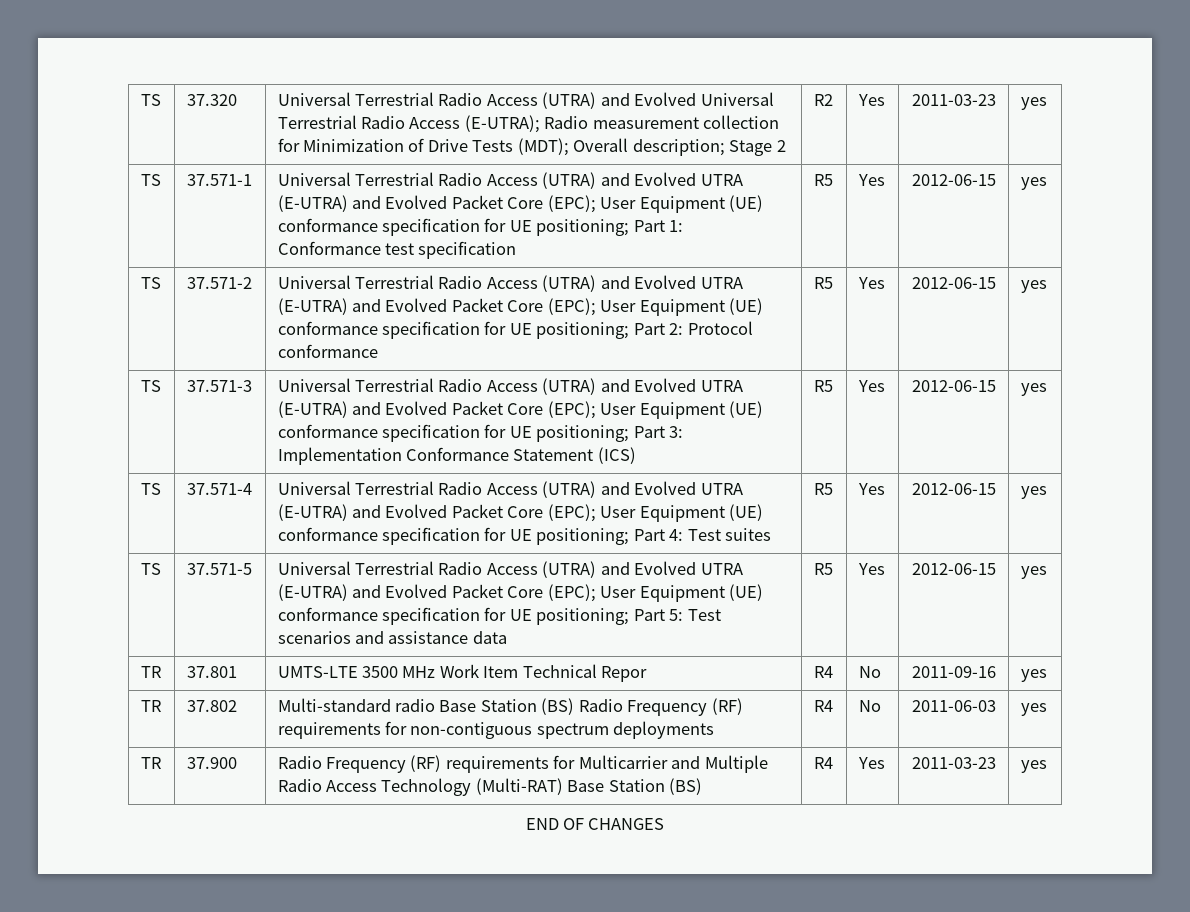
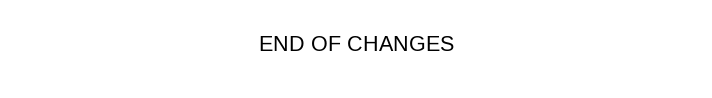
[140,94,161,106] [186,94,237,106] [277,92,774,109] [277,115,780,133] [277,138,786,156] [813,94,833,106] [857,94,885,106] [912,94,997,106] [1020,97,1047,110] [140,174,161,186] [186,174,252,186] [277,172,743,189] [277,195,764,213] [277,218,684,236] [277,241,517,259] [813,174,833,186] [857,174,885,186] [912,174,997,186] [1020,177,1047,190] [140,277,161,289] [186,277,252,289] [277,275,743,292] [277,298,764,316] [277,321,753,339] [277,344,378,358] [813,277,833,289] [857,277,885,289] [912,277,997,289] [1020,280,1047,293] [140,380,161,392] [186,380,252,392] [277,378,743,395] [277,401,764,419] [277,424,684,442] [277,447,636,465] [813,380,833,392] [857,380,885,392] [912,380,997,392] [1020,383,1047,396] [140,483,161,495] [186,483,252,495] [277,481,743,498] [277,504,764,522] [277,527,772,545] [813,483,833,495] [857,483,885,495] [912,483,997,495] [1020,486,1047,499] [140,563,161,575] [186,563,252,575] [277,561,743,578] [277,584,764,602] [277,607,721,625] [277,631,507,644] [813,563,833,575] [857,563,885,575] [912,563,997,575] [1020,566,1047,579] [140,666,161,678] [186,666,237,678] [277,664,648,682] [813,666,833,678] [858,666,881,678] [912,666,997,678] [1020,669,1047,682] [140,700,161,712] [186,700,237,712] [277,698,743,716] [277,721,715,739] [813,700,833,712] [858,700,881,712] [912,700,997,712] [1020,703,1047,716] [140,757,161,769] [186,757,237,769] [277,755,768,773] [277,778,703,796] [813,757,833,769] [857,757,885,769] [912,757,997,769] [1020,760,1047,773] TS | 37.320 | Universal Terrestrial Radio Access (UTRA) and Evolved Universal Terrestrial Radio Access (E-UTRA); Radio measurement collection for Minimization of Drive Tests (MDT); Overall description; Stage 2 | R2 | Yes | 2011-03-23 | yes // TS | 37.571-1 | Universal Terrestrial Radio Access (UTRA) and Evolved UTRA (E-UTRA) and Evolved Packet Core (EPC); User Equipment (UE) conformance specification for UE positioning; Part 1: Conformance test specification | R5 | Yes | 2012-06-15 | yes // TS | 37.571-2 | Universal Terrestrial Radio Access (UTRA) and Evolved UTRA (E-UTRA) and Evolved Packet Core (EPC); User Equipment (UE) conformance specification for UE positioning; Part 2: Protocol conformance | R5 | Yes | 2012-06-15 | yes // TS | 37.571-3 | Universal Terrestrial Radio Access (UTRA) and Evolved UTRA (E-UTRA) and Evolved Packet Core (EPC); User Equipment (UE) conformance specification for UE positioning; Part 3: Implementation Conformance Statement (ICS) | R5 | Yes | 2012-06-15 | yes // TS | 37.571-4 | Universal Terrestrial Radio Access (UTRA) and Evolved UTRA (E-UTRA) and Evolved Packet Core (EPC); User Equipment (UE) conformance specification for UE positioning; Part 4: Test suites | R5 | Yes | 2012-06-15 | yes // TS | 37.571-5 | Universal Terrestrial Radio Access (UTRA) and Evolved UTRA (E-UTRA) and Evolved Packet Core (EPC); User Equipment (UE) conformance specification for UE positioning; Part 5: Test scenarios and assistance data | R5 | Yes | 2012-06-15 | yes // TR | 37.801 | UMTS-LTE 3500 MHz Work Item Technical Repor | R4 | No | 2011-09-16 | yes // TR | 37.802 | Multi-standard radio Base Station (BS) Radio Frequency (RF) requirements for non-contiguous spectrum deployments | R4 | No | 2011-06-03 | yes // TR | 37.900 | Radio Frequency (RF) requirements for Multicarrier and Multiple Radio Access Technology (Multi-RAT) Base Station (BS) | R4 | Yes | 2011-03-23 | yes // -> (258, 43) none

